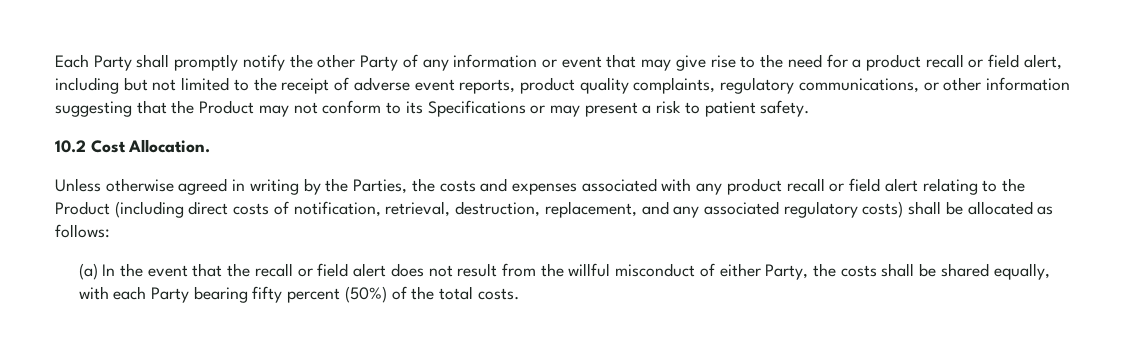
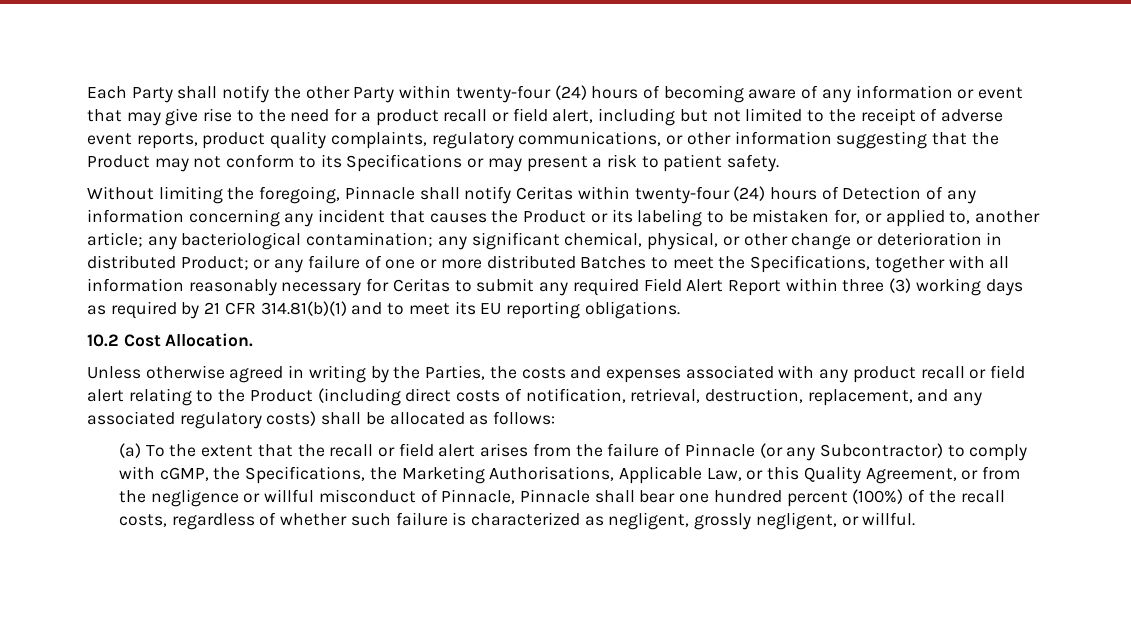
[174,54,239,71] promptly -> (218, 92) none
(399, 63) none -> [399,85,797,103] within twenty-four (24) hours of becoming aware
(810, 108) none -> [87,186,976,204] [87,209,1041,227] [87,232,1003,250] [87,255,1010,273] [87,278,1023,296] [87,301,680,319] // Without limiting the foregoing, Pinnacle shall notify Ceritas within twenty-four (24) hours of Detection of any information concerning any incident that causes the Product or its labeling to be mistaken for, or applied to, another article; any bacteriological contamination; any significant chemical, physical, or other change or deterioration in distributed Product; or any failure of one or more distributed Batches to meet the Specifications, together with all information reasonably necessary for Ceritas to submit any required Field Alert Report within three (3) working days as required by 21 CFR 314.81(b)(1) and to meet its EU reporting obligations.
[102,263,188,277] In the event -> [145,444,254,457] To the extent
[390,263,1050,280] [78,286,519,303] does not result from the willful misconduct of either Party, the costs shall be shared equally, with each Party bearing fifty percent (50%) of the total costs. -> [480,443,1028,461] [118,466,1021,484] [118,489,1005,507] [118,512,916,530] arises from the failure of Pinnacle (or any Subcontractor) to comply with cGMP, the Specifications, the Marketing Authorisations, Applicable Law, or this Quality Agreement, or from the negligence or willful misconduct of Pinnacle, Pinnacle shall bear one hundred percent (100%) of the recall costs, regardless of whether such failure is characterized as negligent, grossly negligent, or willful.

